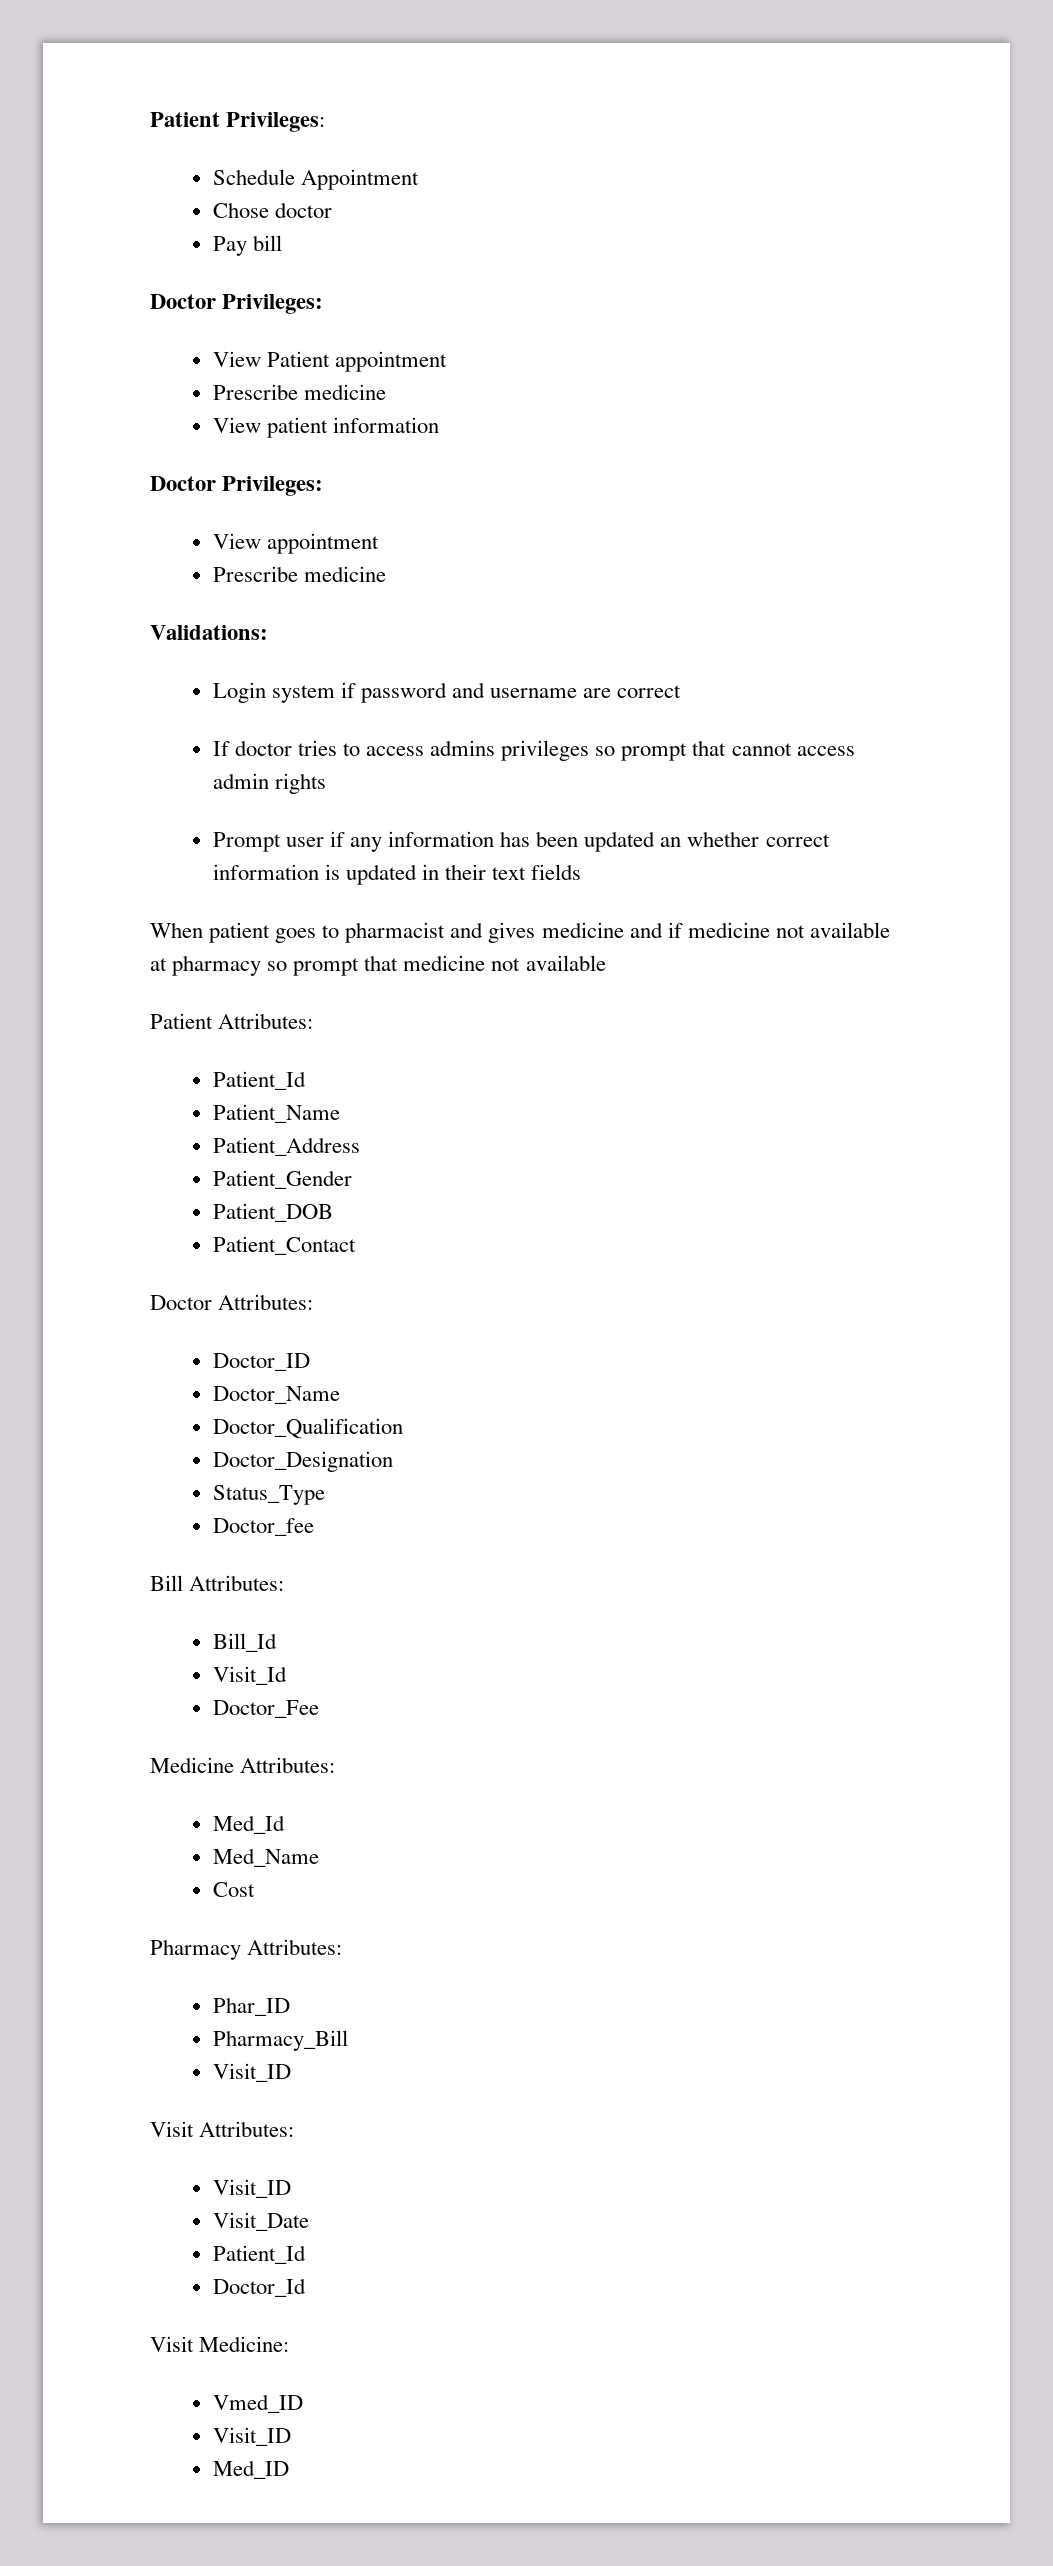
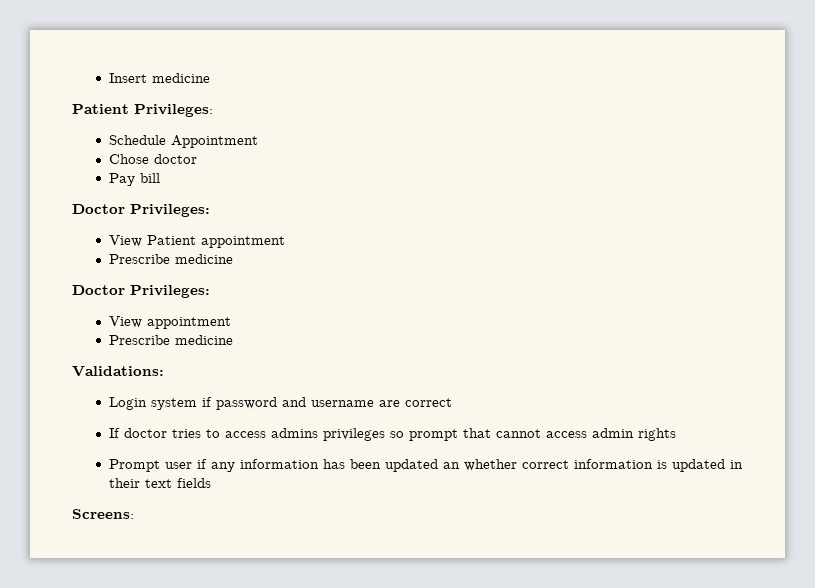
(150, 119) none -> [109,73,211,83] Insert medicine //
[212,417,439,438] // View patient information -> (234, 259) none
[150,922,890,943] [150,955,606,976] [150,1013,314,1029] [212,1071,306,1090] [212,1104,340,1123] [212,1137,360,1156] [212,1170,352,1189] [212,1203,333,1222] [212,1236,356,1255] [150,1294,314,1310] [212,1353,310,1371] [212,1386,340,1404] [212,1418,403,1439] [212,1451,393,1472] [212,1485,325,1505] [212,1518,314,1536] [150,1575,285,1591] [212,1633,277,1652] [212,1666,287,1685] [212,1700,319,1718] [150,1757,336,1773] [212,1815,285,1834] [212,1848,319,1867] [212,1882,255,1897] [150,1939,343,1960] [212,1997,290,2016] [212,2030,348,2051] [212,2063,291,2082] [150,2121,295,2137] [212,2179,291,2198] [212,2212,309,2231] [212,2245,306,2264] [212,2278,306,2297] [150,2336,290,2352] [212,2394,303,2413] [212,2427,291,2446] [212,2460,289,2479] When patient goes to pharmacist and gives medicine and if medicine not available at pharmacy so prompt that medicine not available // Patient Attributes: // Patient_Id // Patient_Name // Patient_Address // Patient_Gender // Patient_DOB // Patient_Contact // Doctor Attributes: // Doctor_ID // Doctor_Name // Doctor_Qualification // Doctor_Designation // Status_Type // Doctor_fee // Bill Attributes: // Bill_Id // Visit_Id // Doctor_Fee // Medicine Attributes: // Med_Id // Med_Name // Cost // Pharmacy Attributes: // Phar_ID // Pharmacy_Bill // Visit_ID // Visit Attributes: // Visit_ID // Visit_Date // Patient_Id // Doctor_Id // Visit Medicine: // Vmed_ID // Visit_ID // Med_ID -> [72,509,134,519] Screens:

